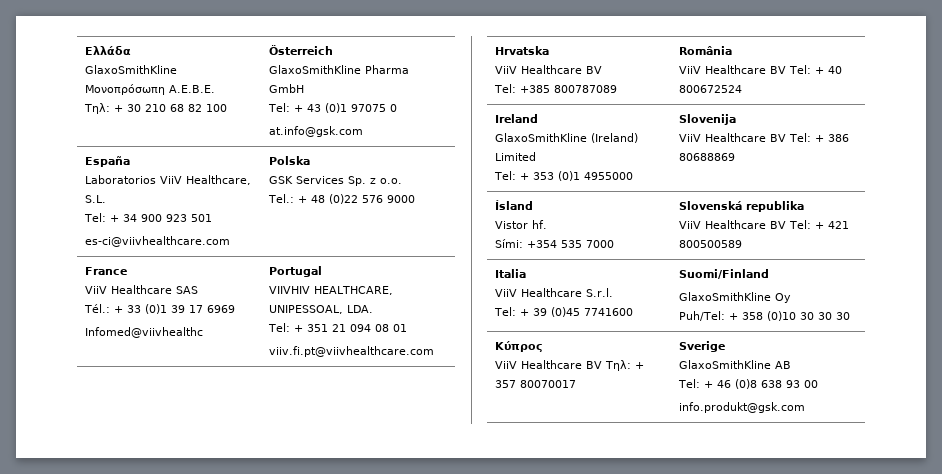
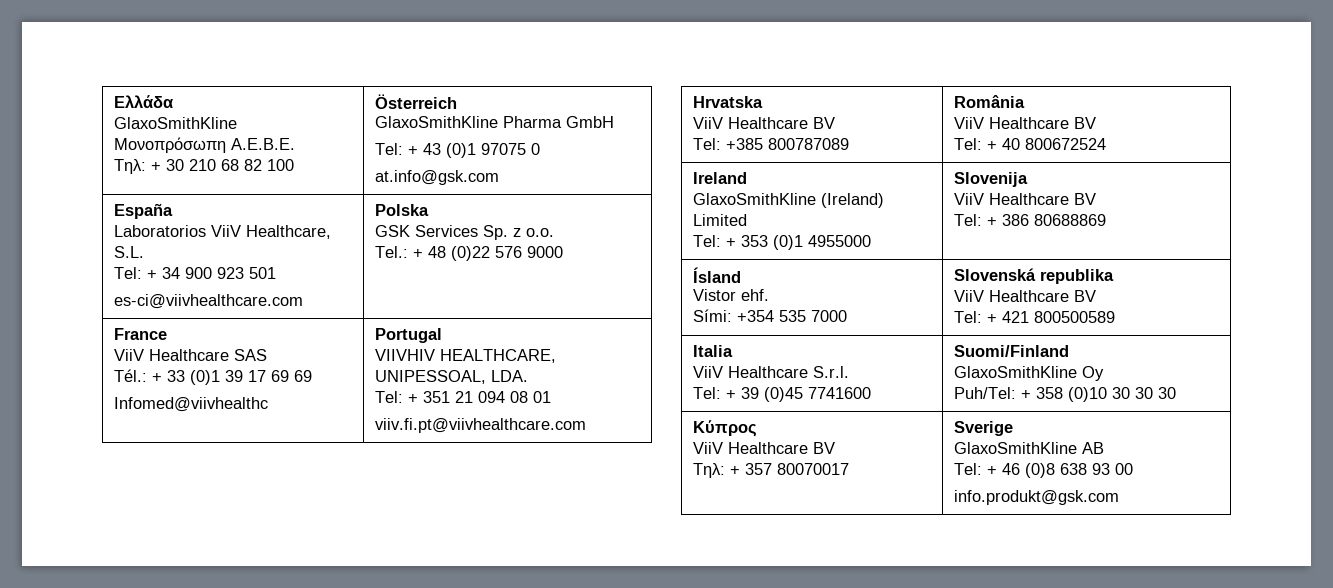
[207,305,236,313] 6969 -> [271,370,313,382] 69 69
(787, 70) none -> (1097, 123) //
(787, 138) none -> (1097, 199) //
[532,220,548,229] hf. -> [741,289,770,301] ehf.
(787, 225) none -> (1097, 296) //
(603, 365) none -> (836, 448) //

